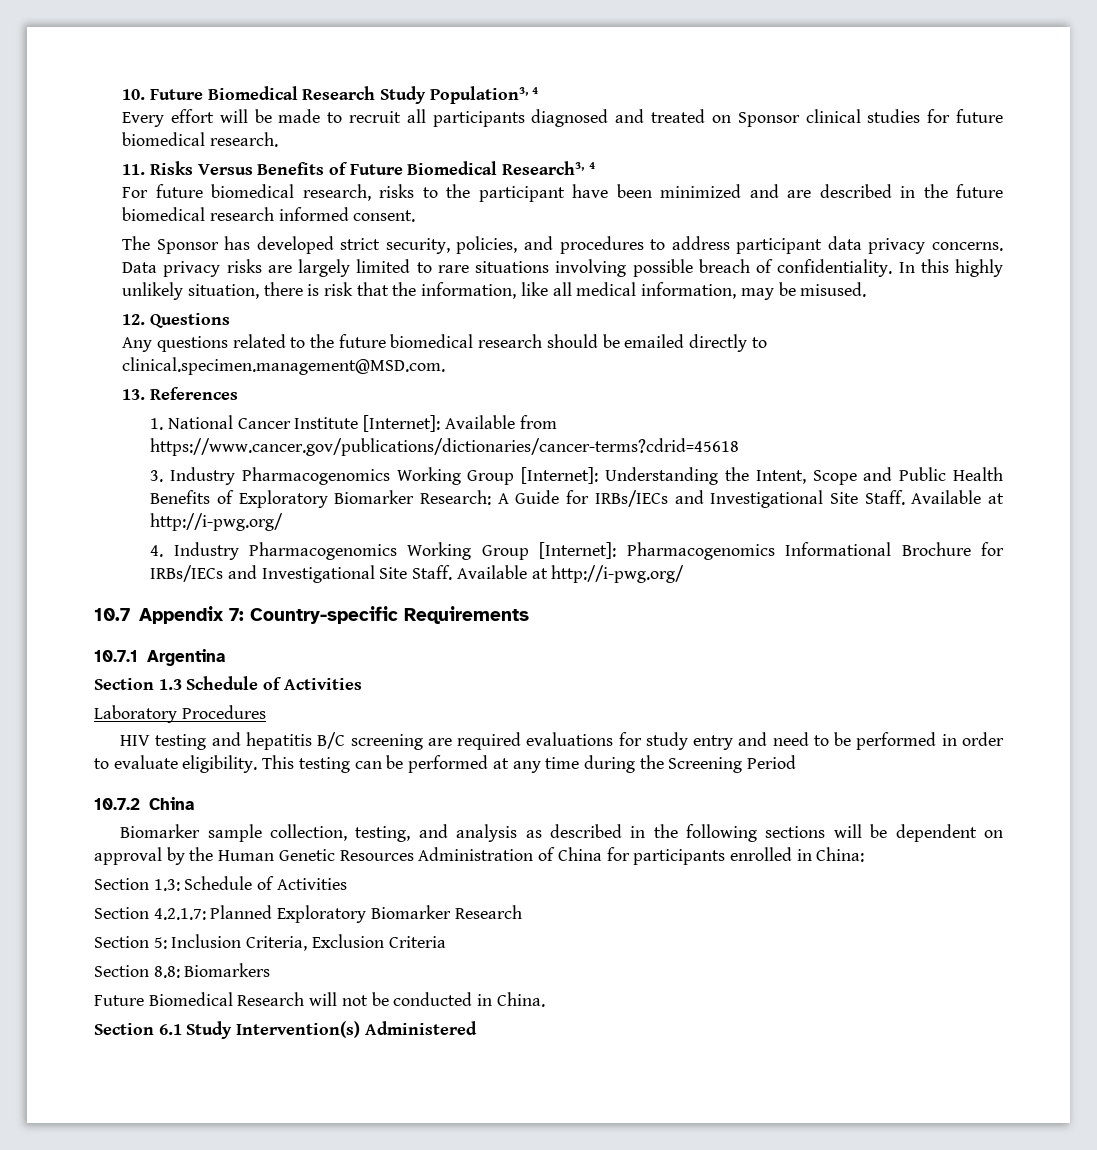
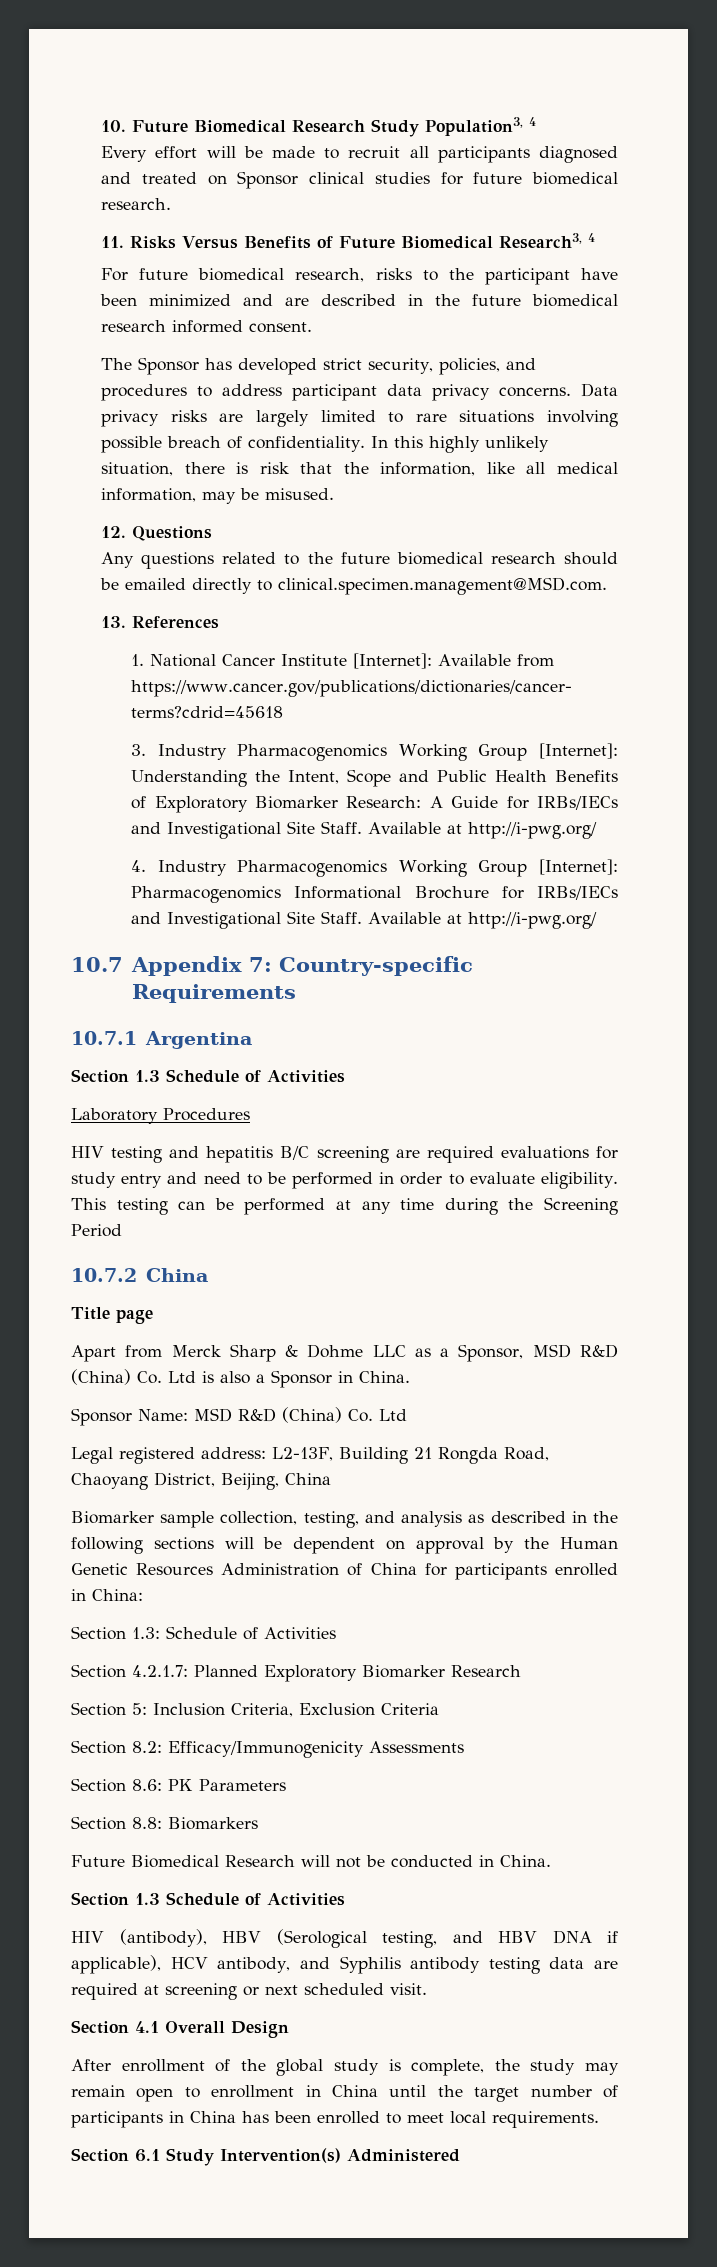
(194, 803) none -> [71,1307,153,1324] [71,1344,618,1362] [71,1369,410,1388] [71,1407,407,1426] [71,1447,549,1464] [71,1472,331,1490] // Title page // Apart from Merck Sharp & Dohme LLC as a Sponsor, MSD R&D (China) Co. Ltd is also a Sponsor in China. // Sponsor Name: MSD R&D (China) Co. Ltd // Legal registered address: L2-13F, Building 21 Rongda Road, Chaoyang District, Beijing, China
(446, 942) none -> [71,1740,464,1758] [71,1778,286,1792] // Section 8.2: Efficacy/Immunogenicity Assessments // Section 8.6: PK Parameters
(545, 999) none -> [71,1892,345,1906] [71,1929,618,1948] [71,1955,618,1974] [71,1983,427,2000] [71,2020,289,2038] [71,2059,620,2076] [71,2085,618,2102] [71,2111,599,2128] // Section 1.3 Schedule of Activities // HIV (antibody), HBV (Serological testing, and HBV DNA if applicable), HCV antibody, and Syphilis antibody testing data are required at screening or next scheduled visit. // Section 4.1 Overall Design // After enrollment of the global study is complete, the study may remain open to enrollment in China until the target number of participants in China has been enrolled to meet local requirements.

